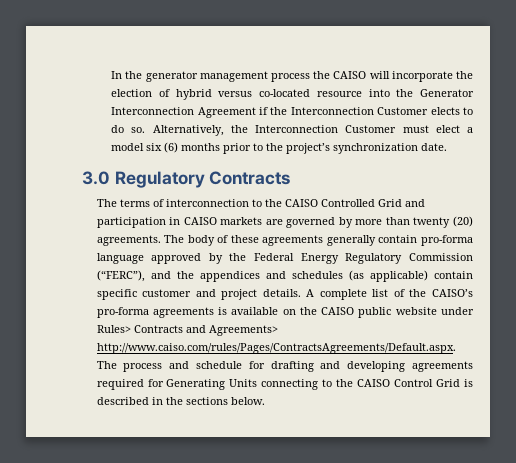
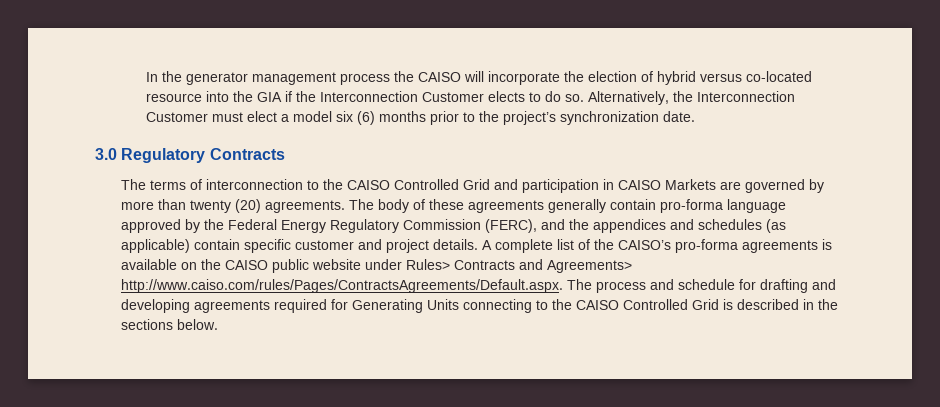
[420,89,475,97] [111,107,256,118] Generator Interconnection Agreement -> [257,92,283,102] GIA
[220,217,263,225] markets -> [664,179,716,190] Markets
[96,270,145,282] (“FERC”), -> [484,219,537,233] (FERC),
[394,379,434,387] Control -> [622,299,688,310] Controlled

